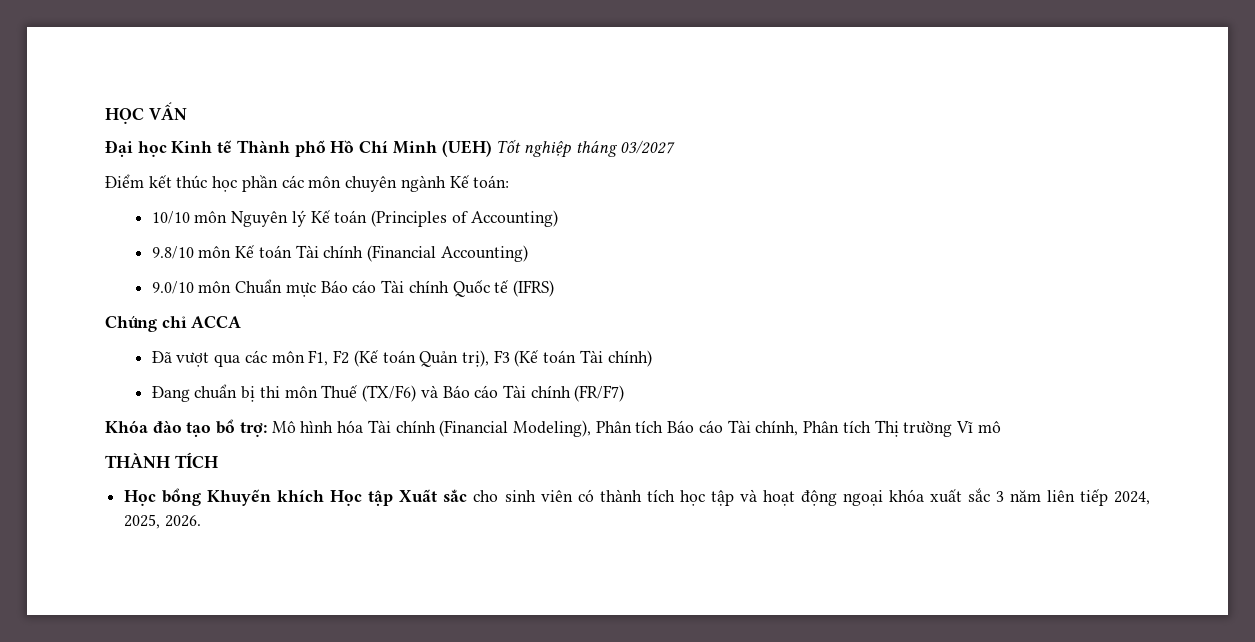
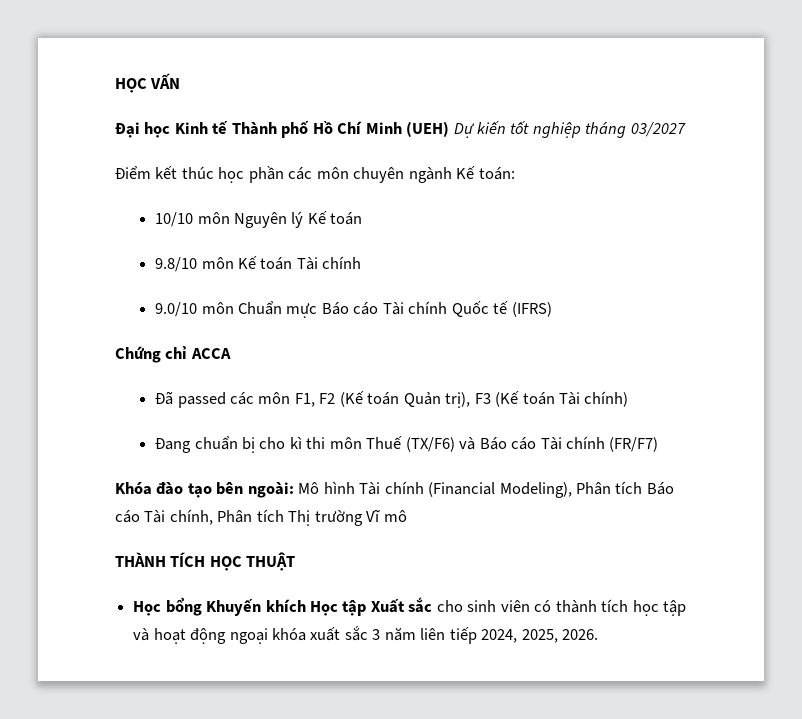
[496,139,522,153] Tốt -> [453,121,530,138] Dự kiến tốt
[371,210,558,227] (Principles of Accounting) -> (363, 218) none
[367,245,528,262] (Financial Accounting) -> (362, 262) none
[176,352,241,367] vượt qua -> [177,392,226,408] passed
(256, 394) none -> [259,436,302,449] cho kì
[216,419,267,437] bổ trợ: -> [216,481,294,498] bên ngoài:
[337,420,364,433] hóa -> (355, 487) none
(218, 460) none -> [209,552,296,571] HỌC THUẬT

